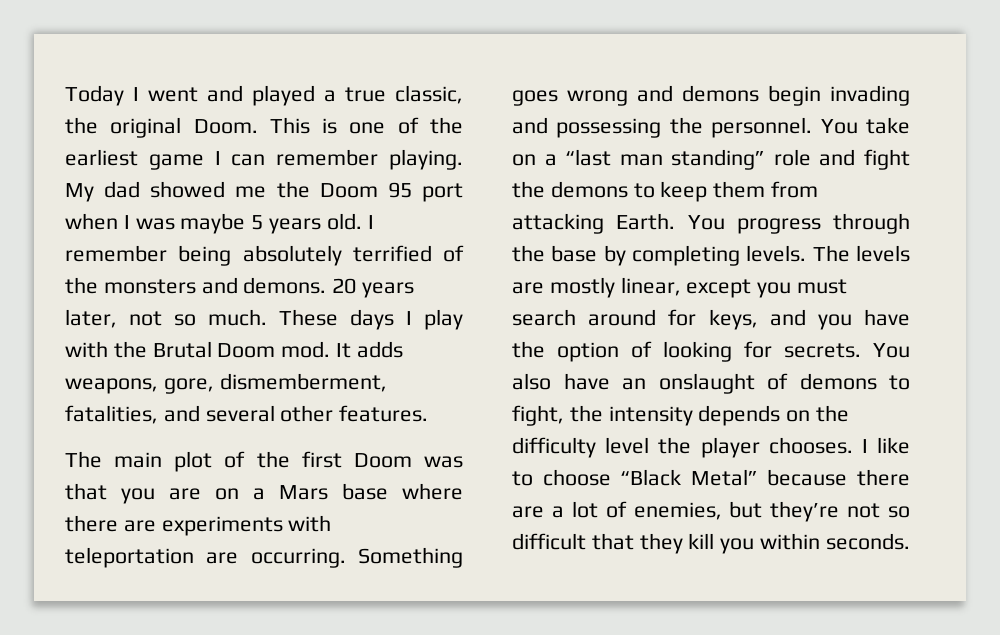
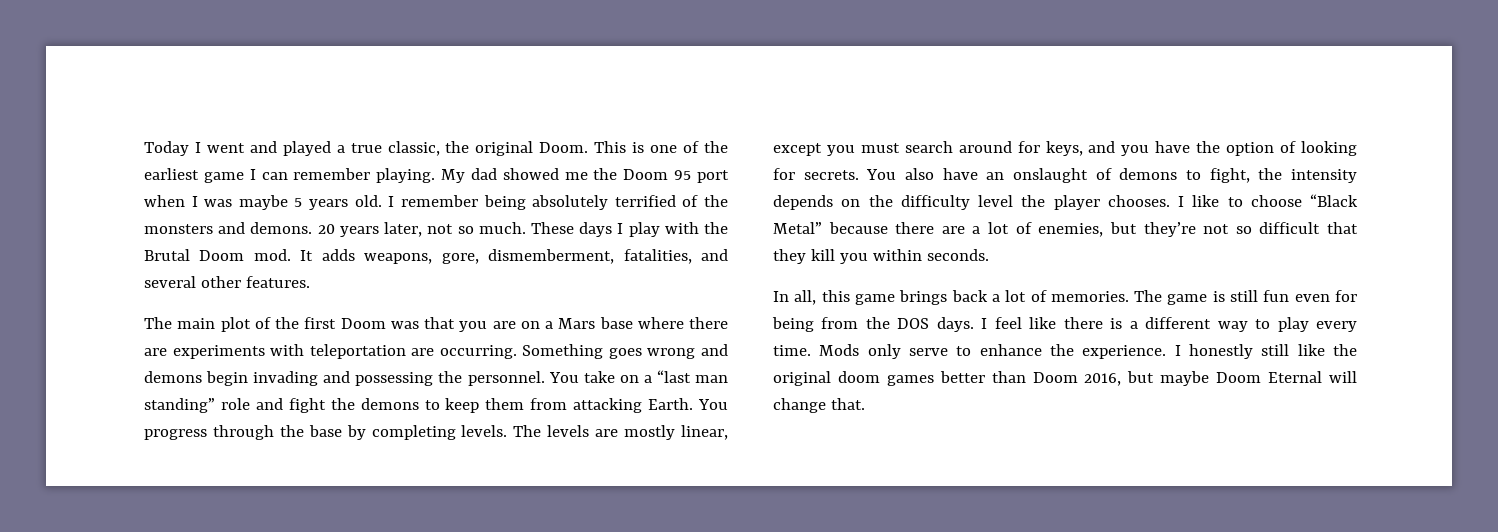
(910, 541) none -> [773,290,1357,305] [772,317,1358,332] [773,344,1357,359] [773,371,1357,386] [773,398,865,413] // In all, this game brings back a lot of memories. The game is still fun even for being from the DOS days. I feel like there is a different way to play every time. Mods only serve to enhance the experience. I honestly still like the original doom games better than Doom 2016, but maybe Doom Eternal will change that.

